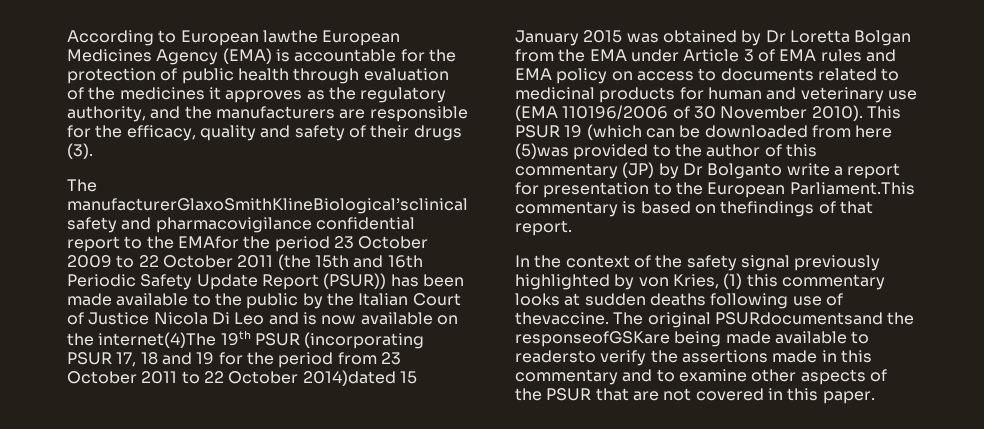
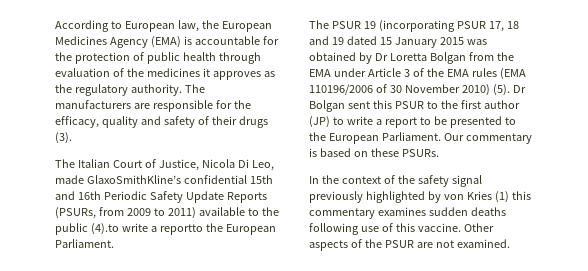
[262,30,318,43] lawthe -> [177,20,219,32] law, the
[67,106,212,122] authority, and the -> [130,84,205,96] authority. The
[67,198,468,214] [67,217,415,233] [67,236,429,252] [67,254,311,270] manufacturerGlaxoSmithKlineBiological’sclinical safety and pharmacovigilance confidential report to the EMAfor the period 23 October 2009 to 22 October 2011 (the -> [77,159,274,171] [55,175,247,184] Italian Court of Justice, Nicola Di Leo, made GlaxoSmithKline’s confidential
[261,273,464,290] [67,293,461,309] [67,312,458,325] [67,330,300,348] Report (PSUR)) has been made available to the public by the Italian Court of Justice Nicola Di Leo and is now available on the internet(4)The 19th PSUR -> [226,192,267,203] [55,207,279,219] [55,223,276,235] [55,239,114,248] [309,20,376,29] Reports (PSURs, from 2009 to 2011) available to the public (4).to write a reportto the European Parliament. // The PSUR 19
[218,352,401,368] [67,370,396,386] for the period from 23 October 2011 to 22 October 2014)dated -> [346,36,377,45] dated
(775, 55) none -> [426,68,444,77] the
[865,49,896,62] [515,68,900,84] [515,87,917,103] and EMA policy on access to documents related to medicinal products for human and veterinary use -> (497, 72) none
[811,105,901,121] [515,124,893,140] [515,143,817,160] [515,162,901,179] [515,182,650,198] 2010). This PSUR 19 (which can be downloaded from here (5)was provided to the author of this commentary (JP) by Dr Bolganto write a report for presentation -> [461,84,526,96] [309,100,520,112] [309,116,502,128] 2010) (5). Dr Bolgan sent this PSUR to the first author (JP) to write a report to be presented
[789,182,915,195] Parliament.This -> [381,132,464,141] Parliament. Our
[720,201,873,217] [515,220,572,236] thefindings of that report. -> [370,148,439,157] these PSURs.
[672,274,719,289] Kries, -> [466,191,492,200] Kries
[515,293,581,306] looks at -> [377,207,426,216] examines
[515,312,915,328] [515,331,870,347] [515,350,872,366] [515,369,797,385] thevaccine. The original PSURdocumentsand the responseofGSKare being made available to readersto verify the assertions made in this commentary and to examine other -> [395,223,494,232] this vaccine. Other
[595,388,629,401] that -> (414, 244) none
[695,388,875,404] covered in this paper. -> [456,239,510,248] examined.

